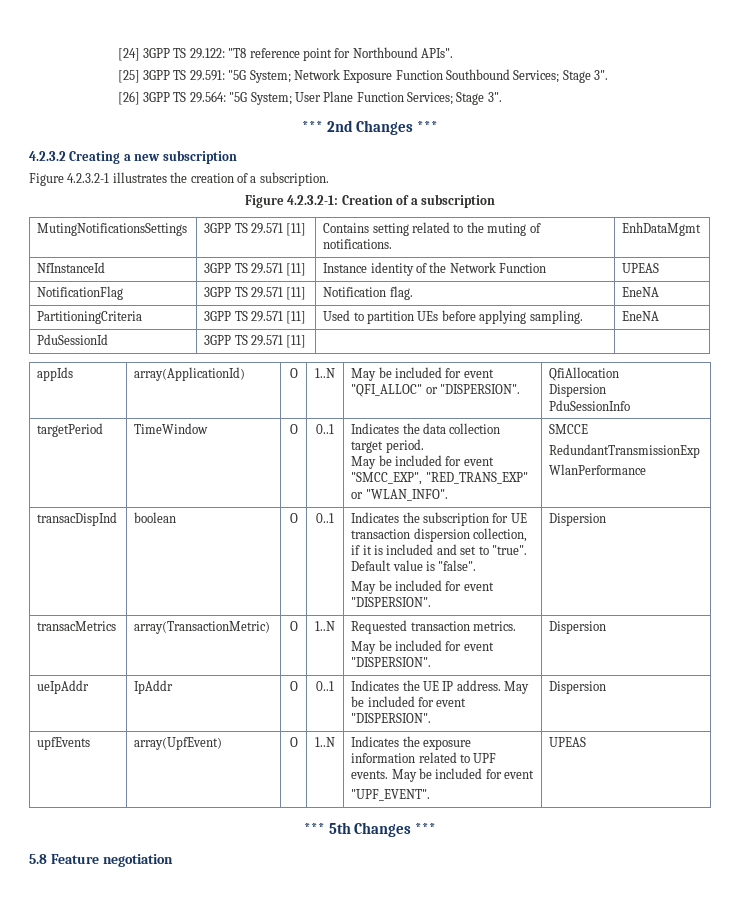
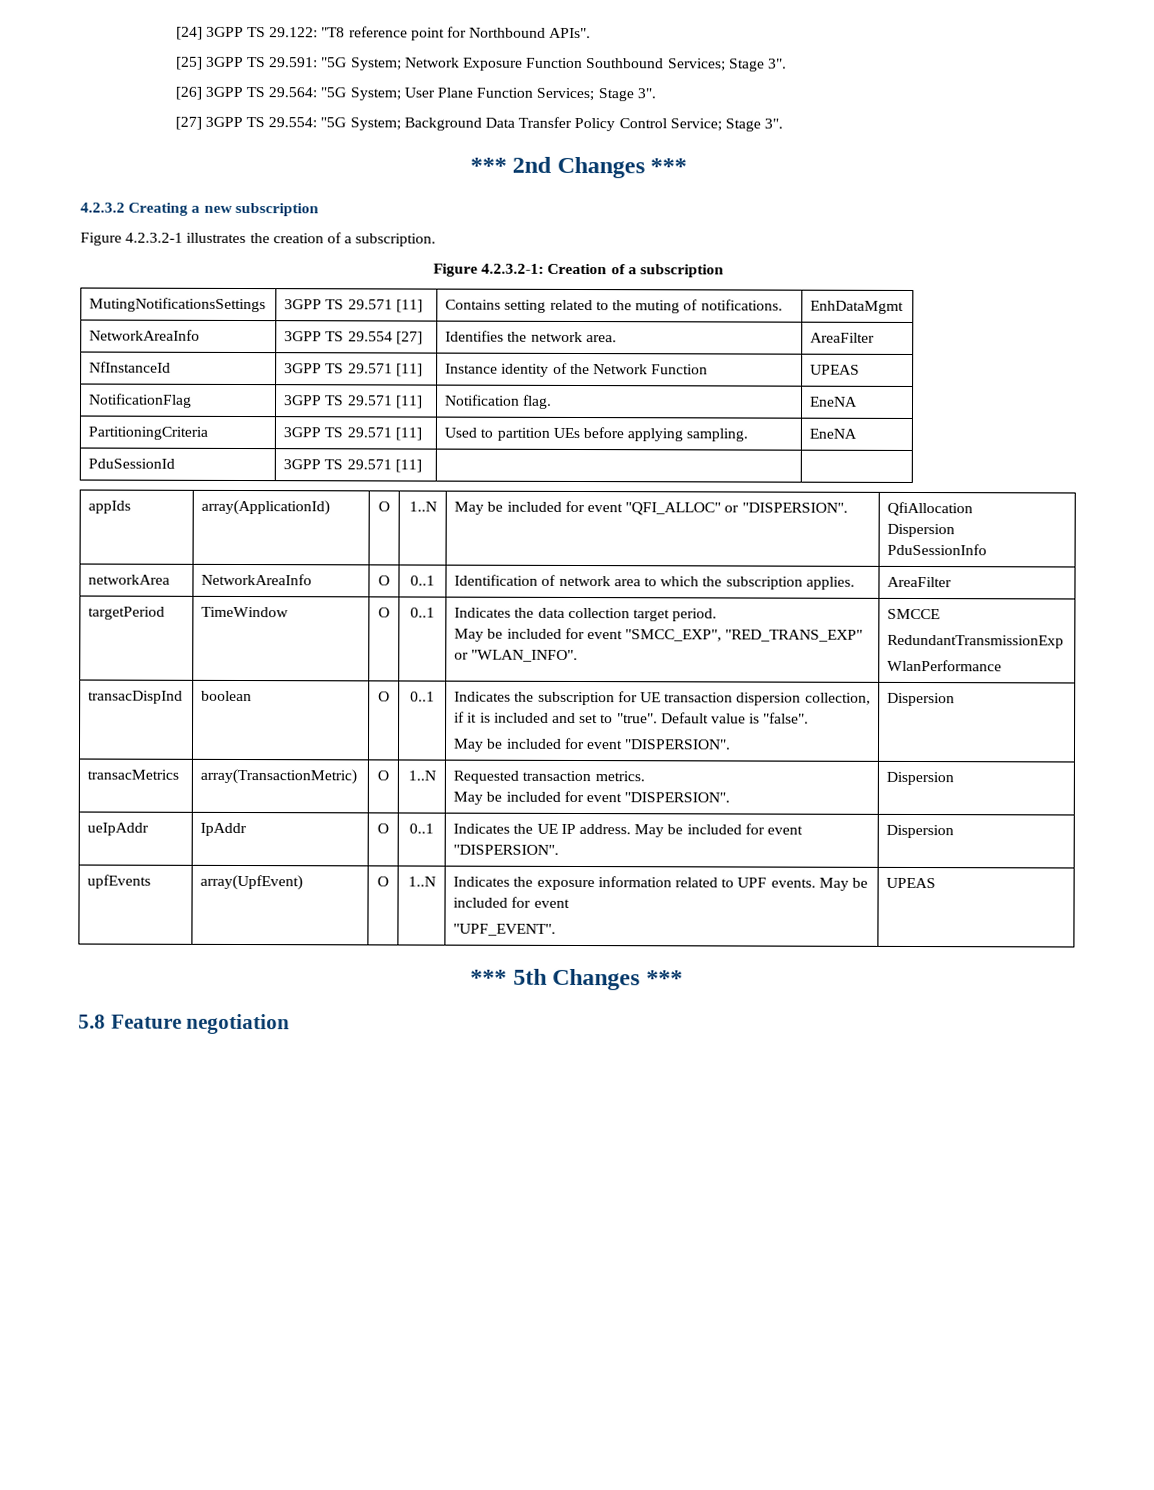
(502, 97) none -> [174,116,784,132] // [27] 3GPP TS 29.554: "5G System; Background Data Transfer Policy Control Service; Stage 3".
(702, 229) none -> [89,329,201,341] [284,331,423,345] [445,330,617,343] [810,332,876,343] // NetworkAreaInfo | 3GPP TS 29.554 [27] | Identifies the network area. | AreaFilter
(631, 405) none -> [88,574,171,585] [201,573,313,586] [378,575,390,586] [410,575,435,586] [454,574,855,590] [887,576,953,588] // networkArea | NetworkAreaInfo | O | 0..1 | Identification of network area to which the subscription applies. | AreaFilter

